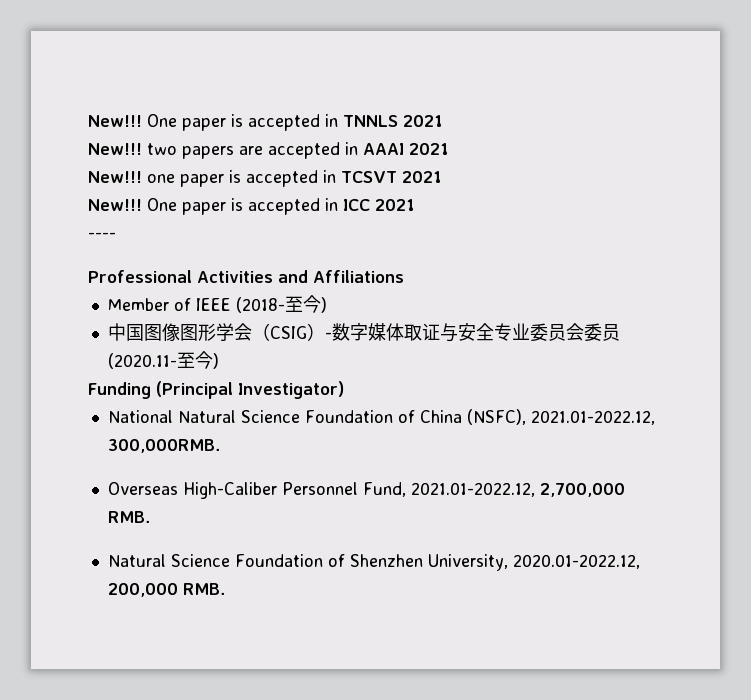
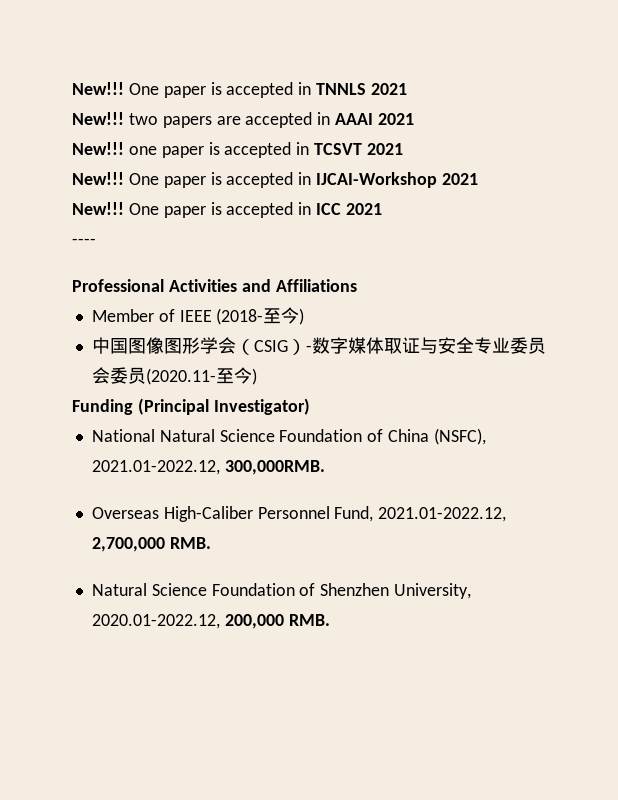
(442, 177) none -> [72,172,479,188] // New!!! One paper is accepted in IJCAI-Workshop 2021

